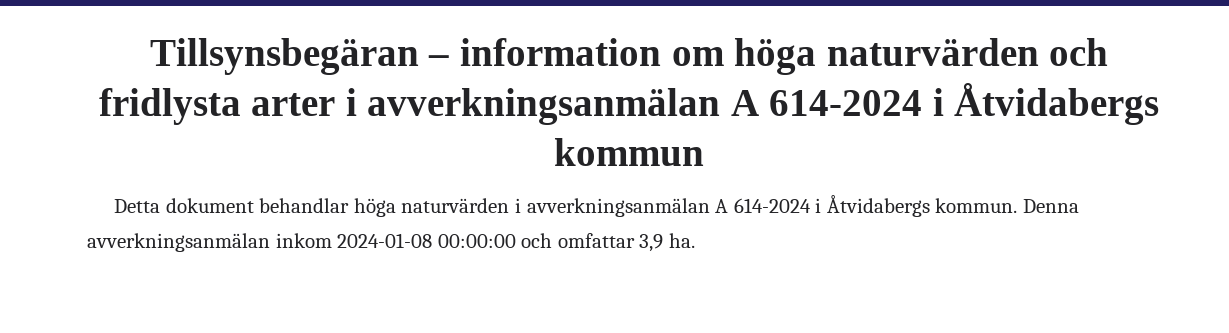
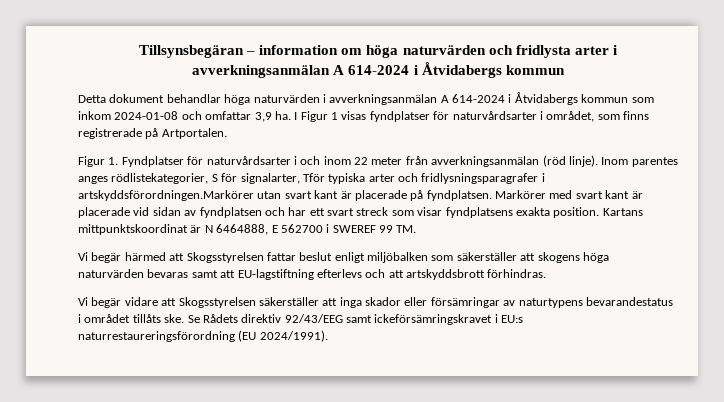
[935,198,1079,213] [87,233,270,252] kommun. Denna avverkningsanmälan -> [581,94,654,103] kommun som
[437,234,516,248] 00:00:00 -> (179, 115) none
(695, 240) none -> [294,111,649,122] [78,128,227,139] [78,155,678,167] [78,173,545,184] [78,190,643,201] [78,207,643,218] [78,224,417,235] [78,252,609,263] [78,269,547,280] [78,297,673,308] [78,314,524,325] [78,330,328,342] I Figur 1 visas fyndplatser för naturvårdsarter i området, som finns registrerade på Artportalen. // Figur 1. Fyndplatser för naturvårdsarter i och inom 22 meter från avverkningsanmälan (röd linje). Inom parentes anges rödlistekategorier, S för signalarter, Tför typiska arter och fridlysningsparagrafer i artskyddsförordningen.Markörer utan svart kant är placerade på fyndplatsen. Markörer med svart kant är placerade vid sidan av fyndplatsen och har ett svart streck som visar fyndplatsens exakta position. Kartans mittpunktskoordinat är N 6464888, E 562700 i SWEREF 99 TM. // Vi begär härmed att Skogsstyrelsen fattar beslut enligt miljöbalken som säkerställer att skogens höga naturvärden bevaras samt att EU-lagstiftning efterlevs och att artskyddsbrott förhindras. // Vi begär vidare att Skogsstyrelsen säkerställer att inga skador eller försämringar av naturtypens bevarandestatus i området tillåts ske. Se Rådets direktiv 92/43/EEG samt ickeförsämringskravet i EU:s naturrestaureringsförordning (EU 2024/1991).

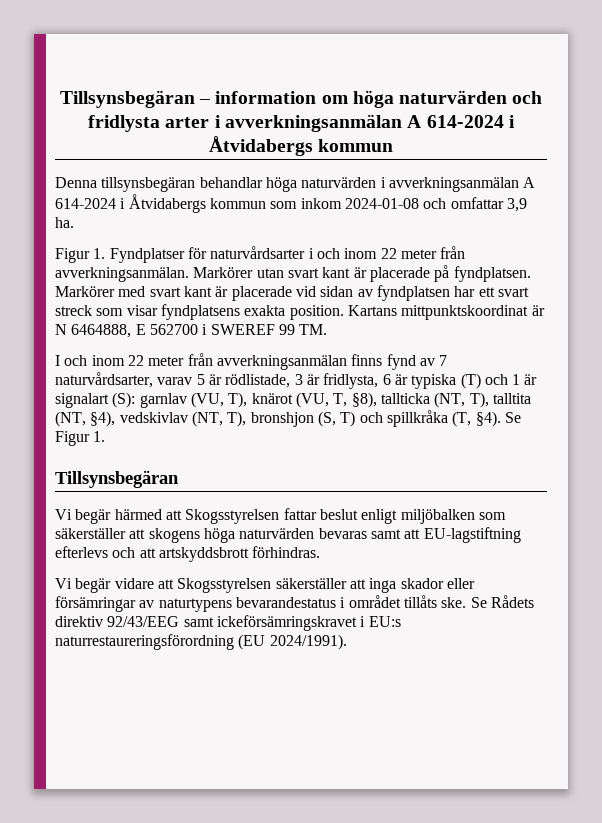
[78,94,165,103] Detta dokument -> [55,177,196,192] Denna tillsynsbegäran
[294,111,649,122] [78,128,227,139] I Figur 1 visas fyndplatser för naturvårdsarter i området, som finns registrerade på Artportalen. -> (74, 222) none
[431,155,678,167] [78,173,545,184] [78,190,254,201] avverkningsanmälan (röd linje). Inom parentes anges rödlistekategorier, S för signalarter, Tför typiska arter och fridlysningsparagrafer i artskyddsförordningen.Markörer -> [55,267,254,282] avverkningsanmälan. Markörer
[264,207,285,216] och -> (450, 293) none
(417, 229) none -> [55,353,448,370] [55,372,538,389] [55,392,531,408] [55,410,521,427] [55,431,106,446] [55,470,179,488] // I och inom 22 meter från avverkningsanmälan finns fynd av 7 naturvårdsarter, varav 5 är rödlistade, 3 är fridlysta, 6 är typiska (T) och 1 är signalart (S): garnlav (VU, T), knärot (VU, T, §8), tallticka (NT, T), talltita (NT, §4), vedskivlav (NT, T), bronshjon (S, T) och spillkråka (T, §4). Se Figur 1. // Tillsynsbegäran

